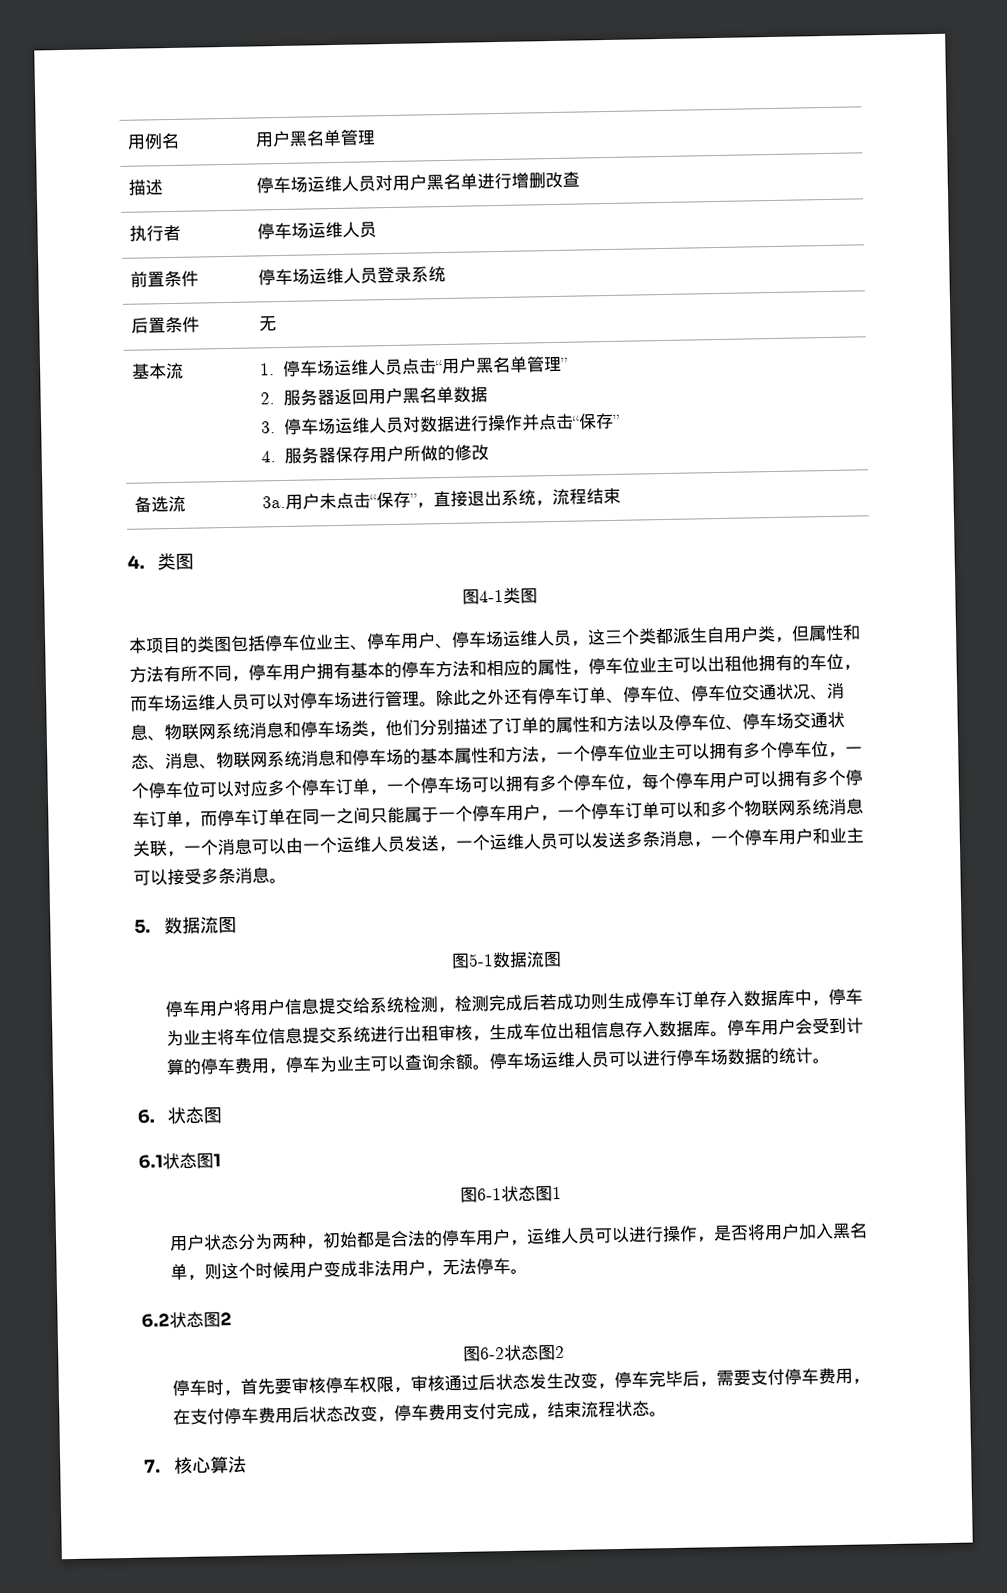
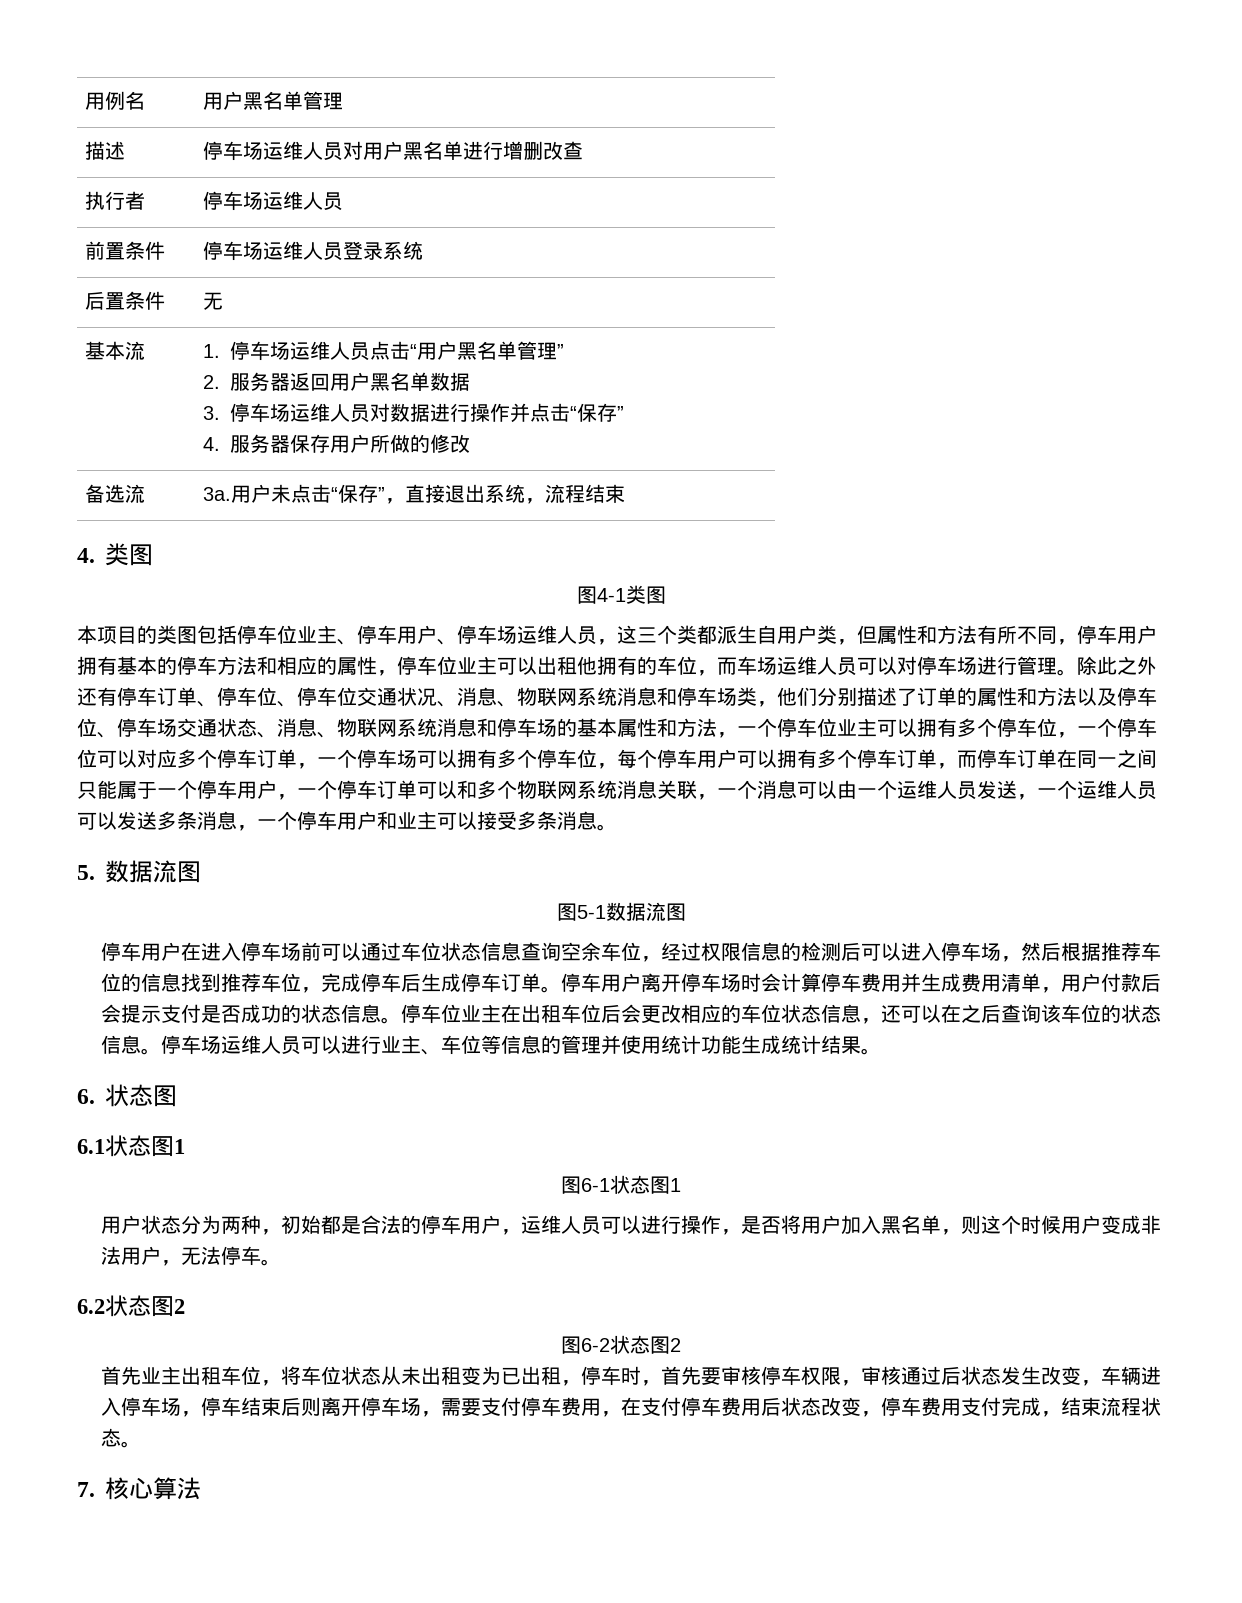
[232,988,863,1016] [165,1017,864,1047] [165,1053,473,1076] 将用户信息提交给系统检测，检测完成后若成功则生成停车订单存入数据库中，停车为业主将车位信息提交系统进行出租审核，生成车位出租信息存入数据库。停车用户会受到计算的停车费用，停车为业主可以查询余额 -> [180,942,1161,962] [100,973,1161,993] [100,1004,1161,1024] [100,1035,141,1054] 在进入停车场前可以通过车位状态信息查询空余车位，经过权限信息的检测后可以进入停车场，然后根据推荐车位的信息找到推荐车位，完成停车后生成停车订单。停车用户离开停车场时会计算停车费用并生成费用清单，用户付款后会提示支付是否成功的状态信息。停车位业主在出租车位后会更改相应的车位状态信息，还可以在之后查询该车位的状态信息
[675,1047,813,1066] 停车场数据的统计 -> [380,1035,861,1055] 业主、车位等信息的管理并使用统计功能生成统计结果
(565, 1352) none -> [100,1366,581,1386] 首先业主出租车位，将车位状态从未出租变为已出租，
[613,1370,700,1389] 停车完毕后 -> [1100,1366,1161,1386] [100,1397,421,1417] 车辆进入停车场，停车结束后则离开停车场

